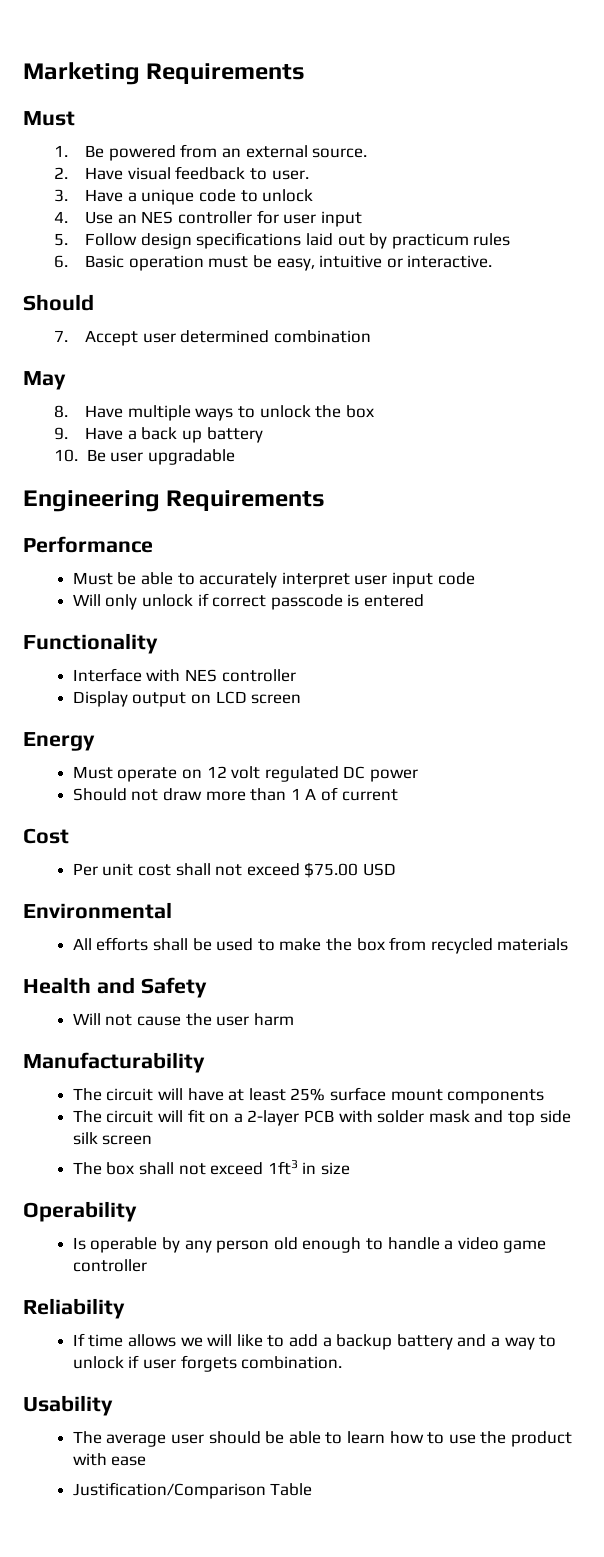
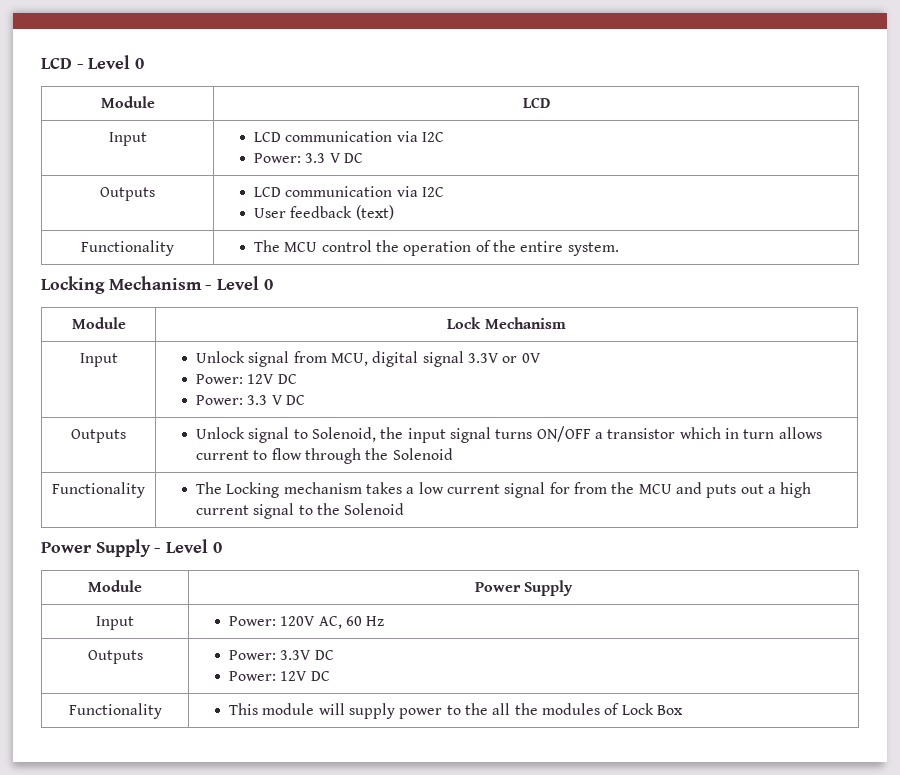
[23,62,306,85] [23,111,75,126] [54,144,368,161] [54,166,309,180] [54,189,314,205] [54,210,362,227] [54,232,511,249] [54,255,493,271] [23,294,94,311] [54,330,372,346] [23,371,66,390] [54,405,374,421] [54,427,263,443] [54,449,235,465] [23,490,326,512] [23,536,153,553] [72,572,475,588] [72,593,424,610] [23,633,158,654] [72,668,296,682] [72,691,302,707] [23,732,95,751] [72,766,418,782] [72,787,398,801] [23,828,69,844] [72,862,396,878] [23,902,172,919] [72,937,569,954] [23,977,207,998] [72,1013,294,1026] [23,1052,205,1073] [72,1087,545,1104] [72,1109,571,1126] [72,1132,153,1145] [72,1160,350,1175] [23,1201,137,1222] [72,1237,547,1253] [72,1259,147,1272] [23,1298,125,1319] [72,1333,557,1350] [72,1355,343,1372] [23,1395,113,1416] [72,1431,572,1447] [72,1453,147,1466] [72,1482,313,1499] Marketing Requirements // Must // 1. Be powered from an external source. // 2. Have visual feedback to user. // 3. Have a unique code to unlock // 4. Use an NES controller for user input // 5. Follow design specifications laid out by practicum rules // 6. Basic operation must be easy, intuitive or interactive. // Should // 7. Accept user determined combination // May // 8. Have multiple ways to unlock the box // 9. Have a back up battery // 10. Be user upgradable // Engineering Requirements // Performance // Must be able to accurately interpret user input code // Will only unlock if correct passcode is entered // Functionality // Interface with NES controller // Display output on LCD screen // Energy // Must operate on 12 volt regulated DC power // Should not draw more than 1 A of current // Cost // Per unit cost shall not exceed $75.00 USD // Environmental // All efforts shall be used to make the box from recycled materials // Health and Safety // Will not cause the user harm // Manufacturability // The circuit will have at least 25% surface mount components // The circuit will fit on a 2-layer PCB with solder mask and top side silk screen // The box shall not exceed 1ft3 in size // Operability // Is operable by any person old enough to handle a video game controller // Reliability // If time allows we will like to add a backup battery and a way to unlock if user forgets combination. // Usability // The average user should be able to learn how to use the product with ease // Justification/Comparison Table -> [41,55,145,69] [100,96,155,108] [522,97,550,108] [108,132,147,146] [254,131,445,142] [254,153,364,163] [100,187,155,201] [254,186,445,197] [254,205,394,220] [81,240,174,256] [254,240,619,256] [41,276,273,294] [71,317,126,329] [447,317,566,329] [79,353,118,367] [196,351,541,367] [196,374,297,384] [196,395,306,405] [71,429,126,443] [196,426,822,443] [196,448,453,464] [52,482,145,498] [196,482,812,498] [196,503,405,519] [41,539,222,557] [88,580,142,592] [474,580,574,596] [96,616,134,630] [229,616,385,629] [87,650,143,664] [229,650,334,660] [229,671,330,681] [68,703,162,719] [229,703,683,719] LCD - Level 0 // Module | LCD // Input | LCD communication via I2C // Power: 3.3 V DC // Outputs | LCD communication via I2C // User feedback (text) // Functionality | The MCU control the operation of the entire system. // Locking Mechanism - Level 0 // Module | Lock Mechanism // Input | Unlock signal from MCU, digital signal 3.3V or 0V // Power: 12V DC // Power: 3.3 V DC // Outputs | Unlock signal to Solenoid, the input signal turns ON/OFF a transistor which in turn allows current to flow through the Solenoid // Functionality | The Locking mechanism takes a low current signal for from the MCU and puts out a high current signal to the Solenoid // Power Supply - Level 0 // Module | Power Supply // Input | Power: 120V AC, 60 Hz // Outputs | Power: 3.3V DC // Power: 12V DC // Functionality | This module will supply power to the all the modules of Lock Box

